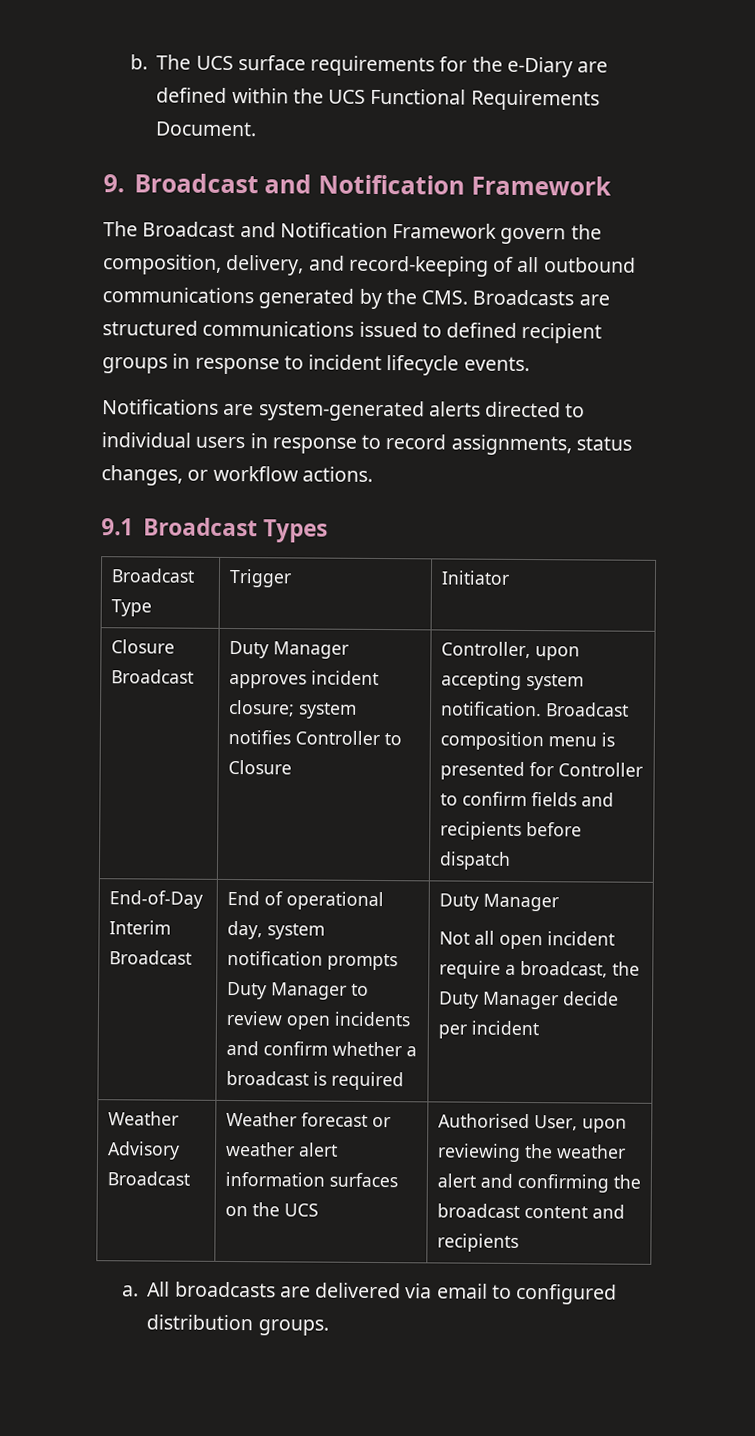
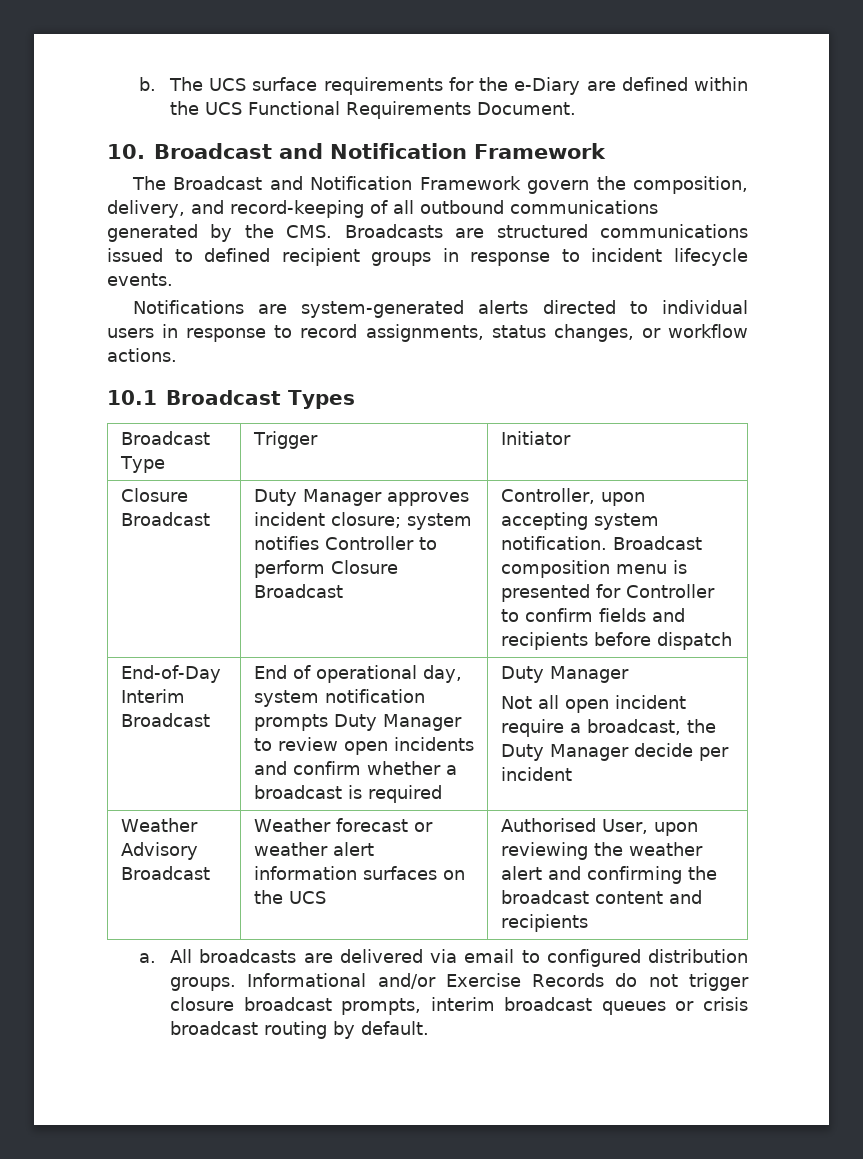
[103,174,125,193] 9. -> [107,144,145,159] 10.
[101,518,134,536] 9.1 -> [107,390,157,405] 10.1
[227,759,292,775] Closure -> [253,560,398,578] [253,584,343,598] perform Closure Broadcast
(329, 1327) none -> [247,973,749,991] [170,997,748,1015] [170,1021,430,1039] Informational and/or Exercise Records do not trigger closure broadcast prompts, interim broadcast queues or crisis broadcast routing by default.

